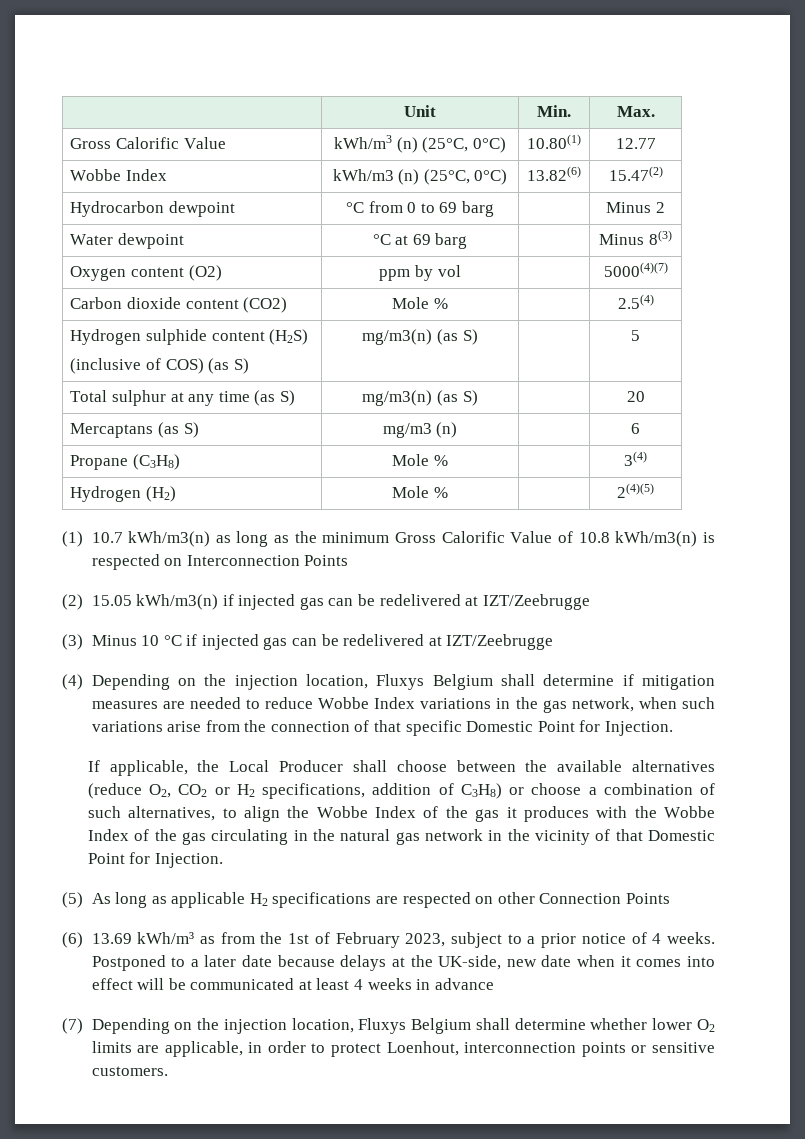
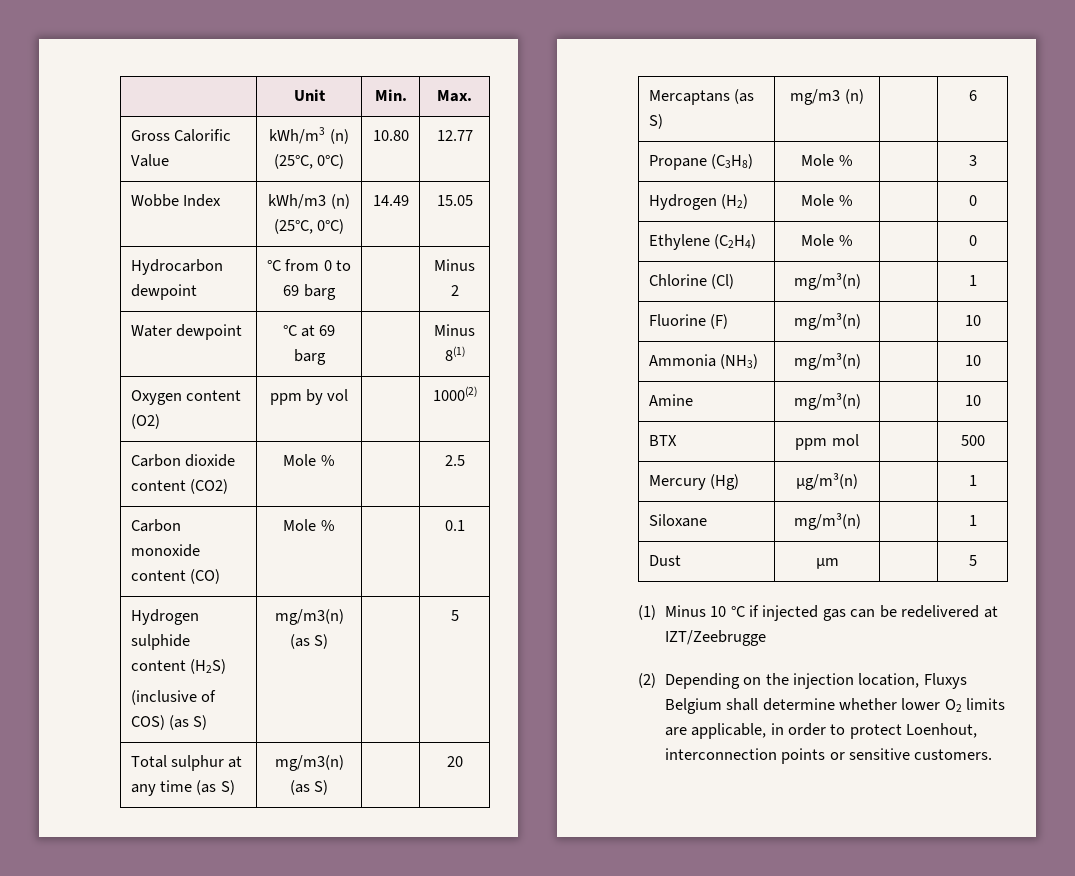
[527,134,581,149] 10.80(1) -> [372,130,409,141] 10.80
[527,166,581,181] [608,166,663,181] 13.82(6) | 15.47(2) -> [372,195,409,206] [436,195,473,206] 14.49 | 15.05
[648,230,672,245] 8(3) -> [444,346,465,361] 8(1)
[603,262,668,277] 5000(4)(7) -> [432,386,477,401] 1000(2)
[617,294,654,309] 2.5(4) -> [444,455,465,466] [130,519,181,532] [130,544,200,557] [130,569,220,584] [283,519,335,531] [444,520,465,531] 2.5 // Carbon monoxide content (CO) | Mole % | | 0.1
[624,451,647,466] 3(4) -> [968,155,977,166] 3
[617,483,654,498] [62,531,715,547] [91,554,349,570] [62,594,590,610] [62,634,83,650] 2(4)(5) // (1) 10.7 kWh/m3(n) as long as the minimum Gross Calorific Value of 10.8 kWh/m3(n) is respected on Interconnection Points // (2) 15.05 kWh/m3(n) if injected gas can be redelivered at IZT/Zeebrugge // (3) -> [968,195,977,206] [648,234,756,250] [801,234,853,246] [968,235,977,246] [648,274,734,289] [793,273,861,290] [968,275,977,286] [648,314,728,329] [793,313,861,330] [964,315,981,326] [648,354,758,369] [793,353,861,370] [964,355,981,366] [648,394,693,406] [793,393,861,410] [964,395,981,406] [648,435,677,446] [795,434,859,450] [960,435,985,446] [648,474,739,490] [796,473,858,490] [968,475,977,486] [648,514,707,527] [793,513,861,530] [968,515,977,526] [648,555,681,566] [815,558,839,569] [968,555,977,566] [638,605,656,620] 0 // Ethylene (C2H4) | Mole % | | 0 // Chlorine (Cl) | mg/m³(n) | | 1 // Fluorine (F) | mg/m³(n) | | 10 // Ammonia (NH3) | mg/m³(n) | | 10 // Amine | mg/m³(n) | | 10 // BTX | ppm mol | | 500 // Mercury (Hg) | µg/m³(n) | | 1 // Siloxane | mg/m³(n) | | 1 // Dust | µm | | 5 // (1)
[62,674,716,690] [91,697,715,713] [91,720,673,736] [87,760,715,776] [87,783,715,799] [87,806,715,822] [87,829,715,845] [87,852,223,868] [62,892,670,908] [62,932,715,948] [91,955,715,971] [91,978,494,990] [62,1018,83,1034] (4) Depending on the injection location, Fluxys Belgium shall determine if mitigation measures are needed to reduce Wobbe Index variations in the gas network, when such variations arise from the connection of that specific Domestic Point for Injection. // If applicable, the Local Producer shall choose between the available alternatives (reduce O2, CO2 or H2 specifications, addition of C3H8) or choose a combination of such alternatives, to align the Wobbe Index of the gas it produces with the Wobbe Index of the gas circulating in the natural gas network in the vicinity of that Domestic Point for Injection. // (5) As long as applicable H2 specifications are respected on other Connection Points // (6) 13.69 kWh/m³ as from the 1st of February 2023, subject to a prior notice of 4 weeks. Postponed to a later date because delays at the UK-side, new date when it comes into effect will be communicated at least 4 weeks in advance // (7) -> [638,673,656,688] (2)

